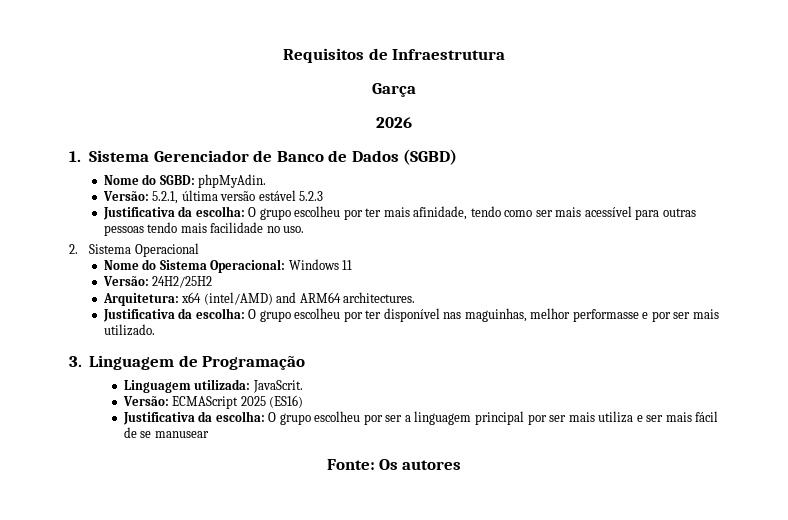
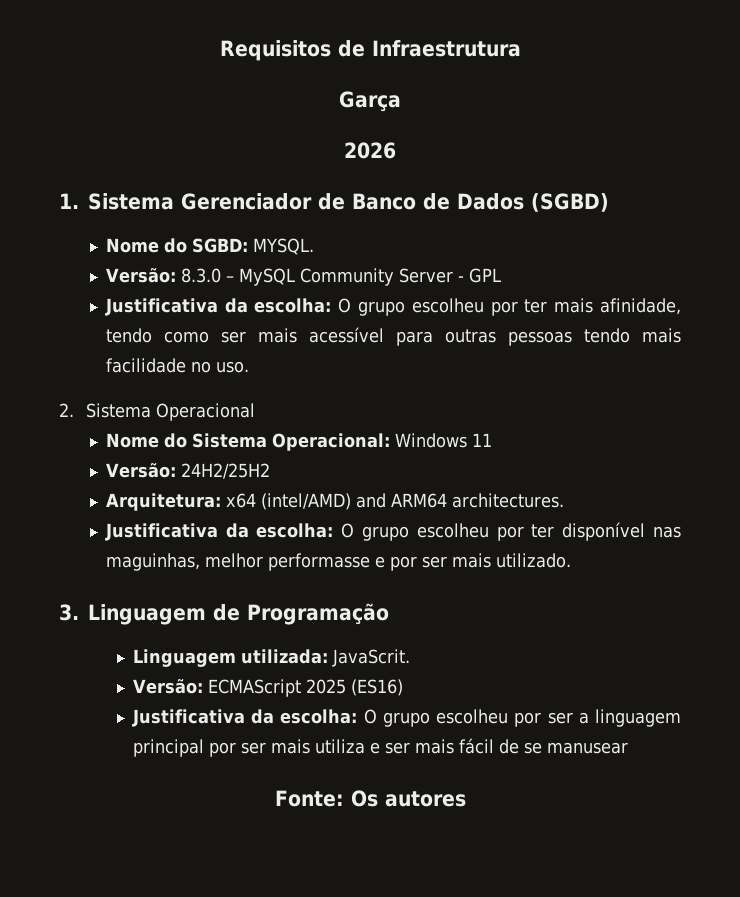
[198,174,267,188] [102,190,324,204] phpMyAdin. // Versão: 5.2.1, última versão estável 5.2.3 -> [252,238,314,255] [105,268,501,286] MYSQL. // Versão: 8.3.0 – MySQL Community Server - GPL

